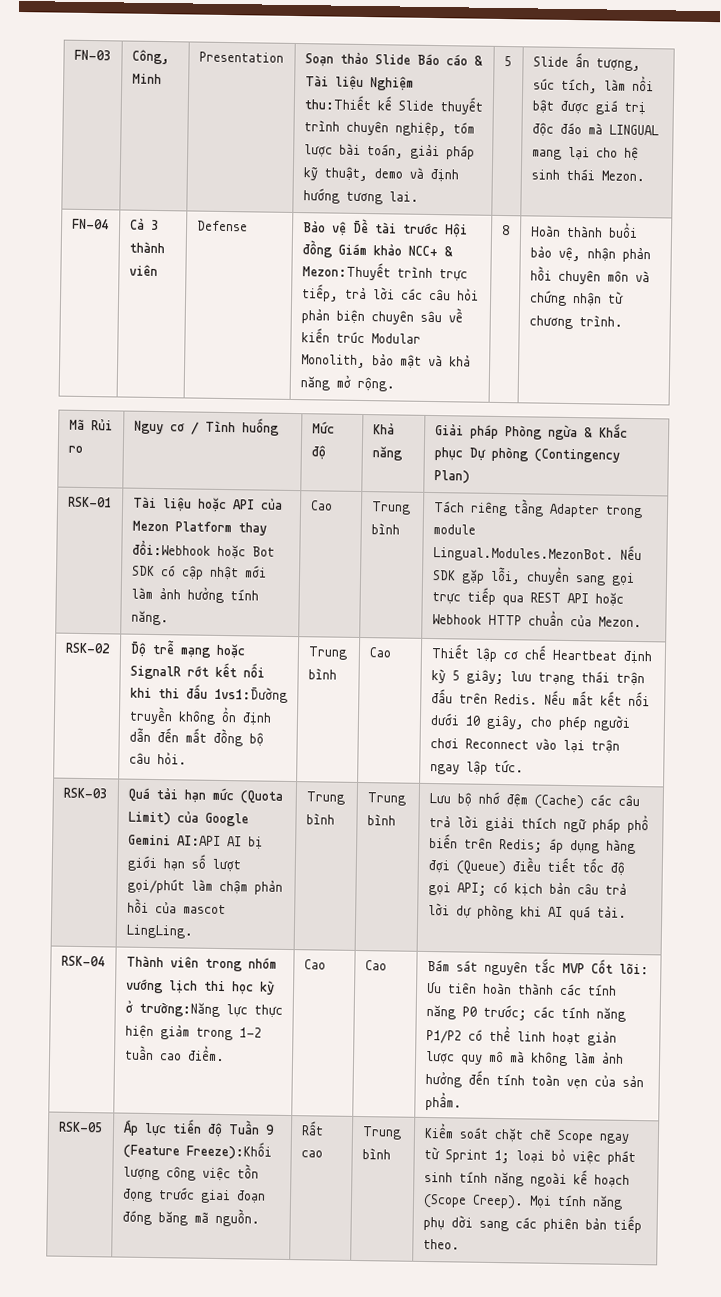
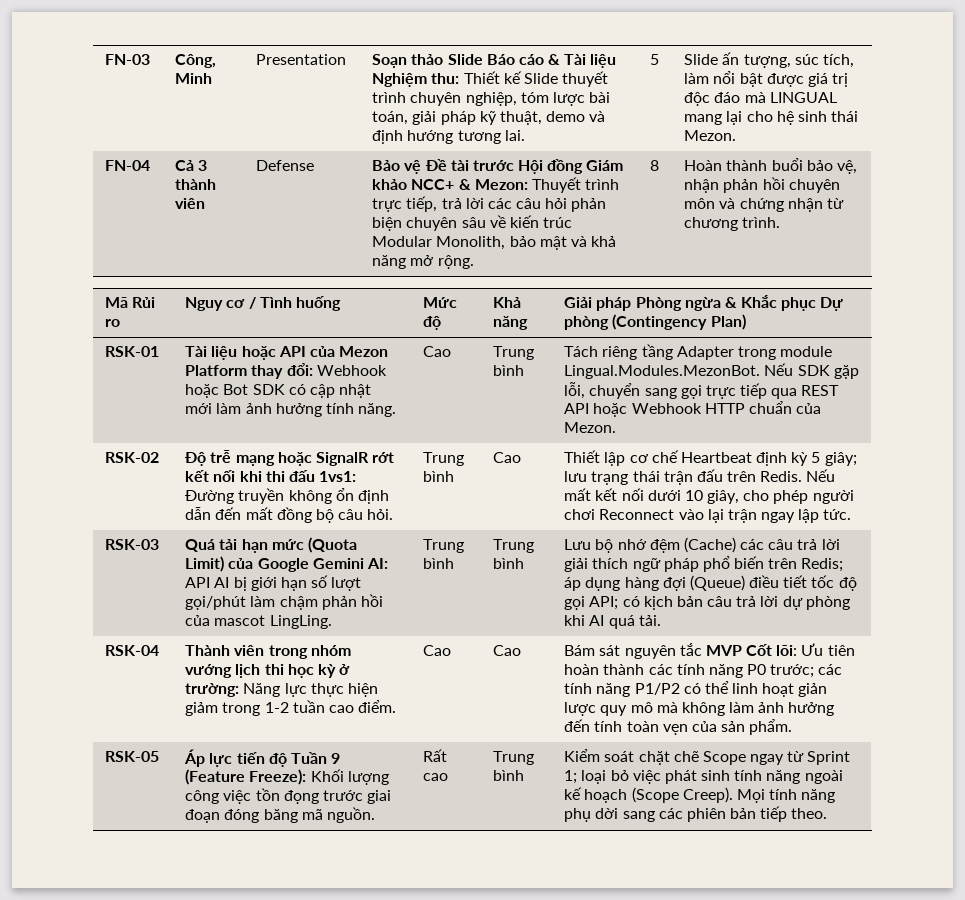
[303,95,372,111] thu:Thiết -> [431,71,500,84] thu: Thiết
[301,262,391,281] Mezon:Thuyết -> [474,177,581,193] Mezon: Thuyết
[131,539,211,556] đổi:Webhook -> [286,363,387,376] đổi: Webhook
[213,686,288,703] 1vs1:Đường -> [319,471,357,482] [185,490,235,504] 1vs1: Đường
[176,835,221,846] AI:API -> [366,558,388,569] [185,577,211,588] AI: API
[138,1001,220,1017] trường:Năng -> [185,683,281,697] trường: Năng
[185,1141,272,1160] Freeze):Khối -> [249,769,344,785] Freeze): Khối

